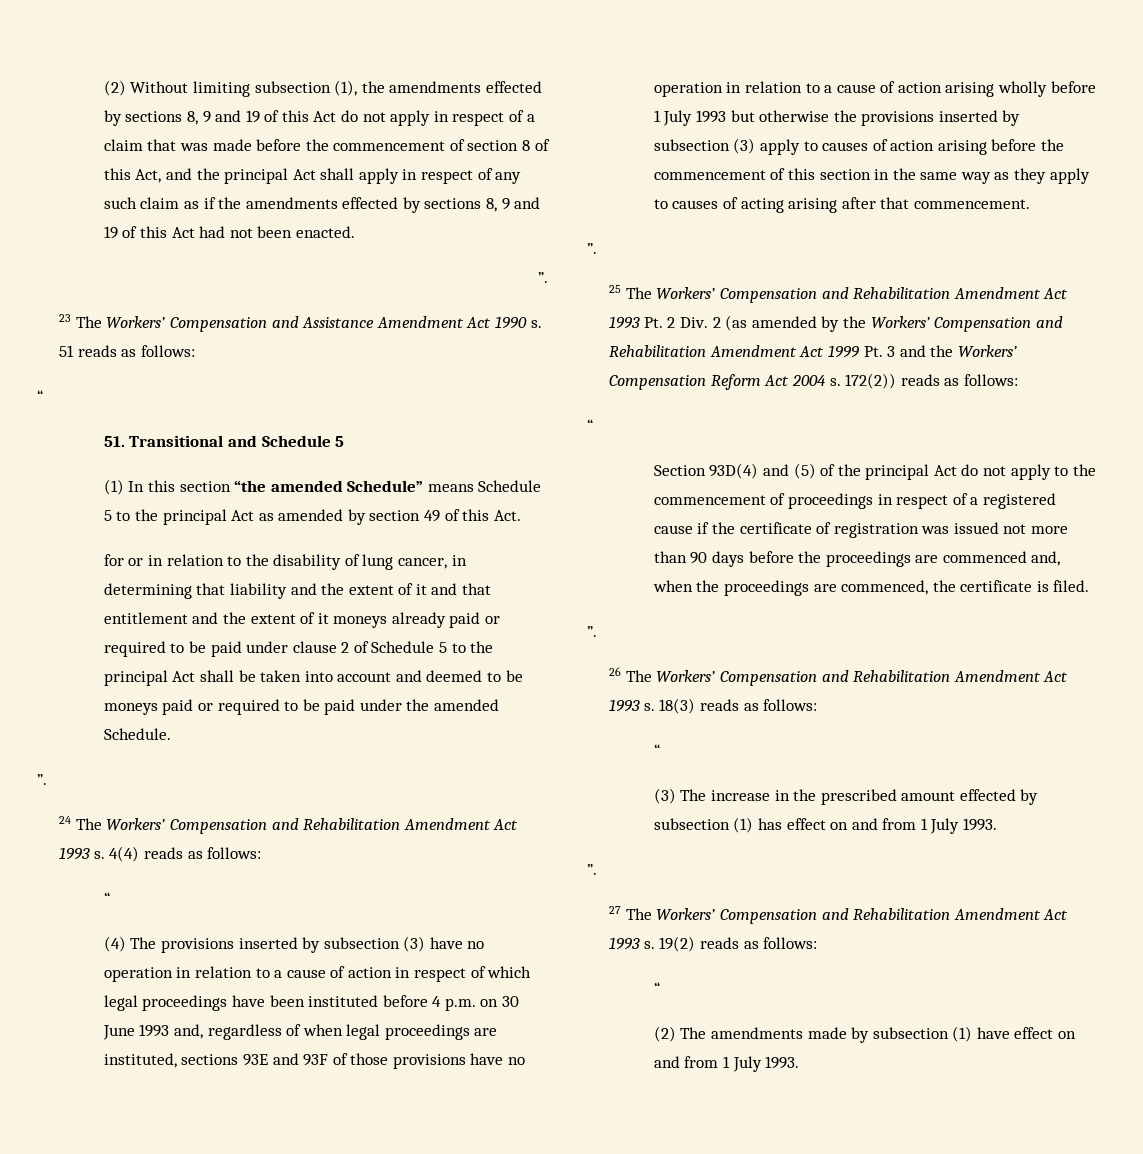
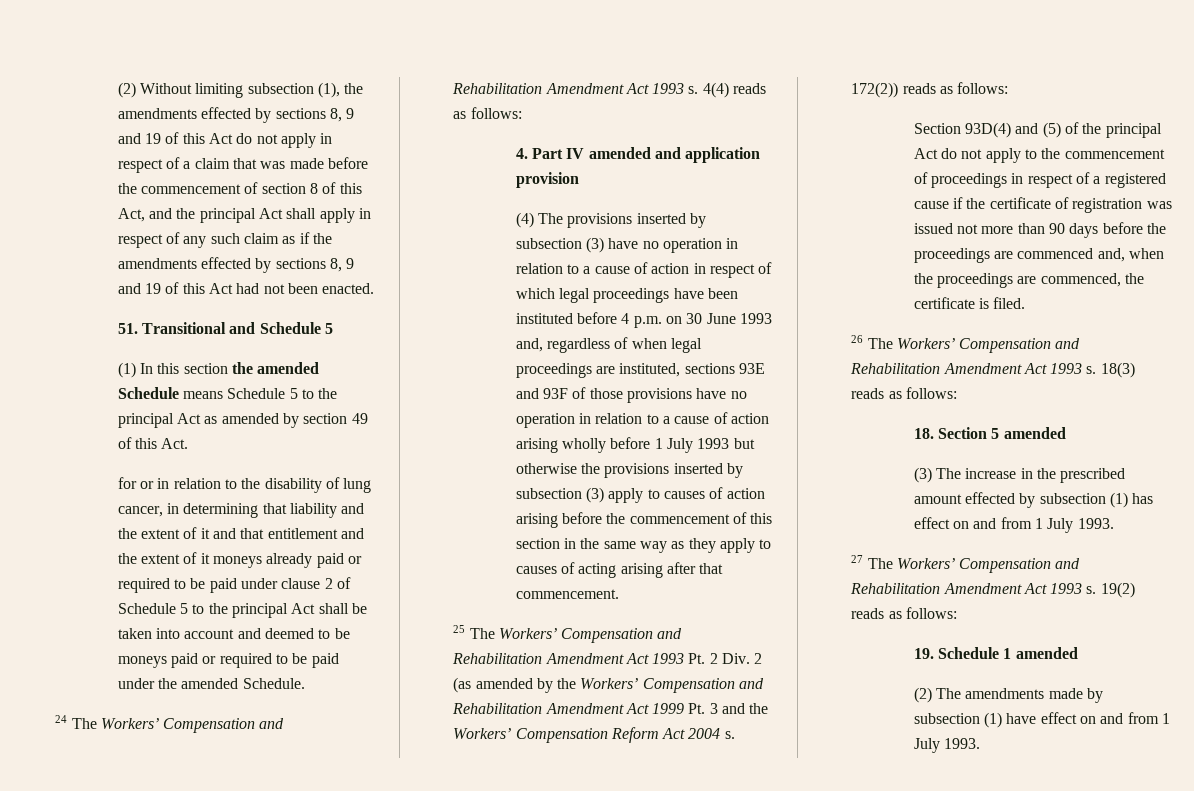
[538,272,548,283] [59,314,542,332] [59,345,196,357] [37,390,43,402] // ”. // 23 The Workers’ Compensation and Assistance Amendment Act 1990 s. 51 reads as follows: // “ -> (375, 288) none
[234,480,424,492] “the amended Schedule” -> [231,362,320,374] [117,387,179,399] the amended Schedule
[37,774,47,785] // ”. -> (305, 683) none
[103,892,110,904] “ -> [515,147,761,163] [515,172,579,188] 4. Part IV amended and application provision
[587,243,597,254] // ”. -> (619, 594) none
[587,419,593,431] // “ -> (1009, 88) none
[587,626,597,637] // ”. -> (1026, 303) none
[653,744,660,756] “ -> [913,427,1066,439] 18. Section 5 amended
[587,864,597,875] // ”. -> (1114, 523) none
[653,982,660,994] “ -> [913,647,1078,659] 19. Schedule 1 amended

